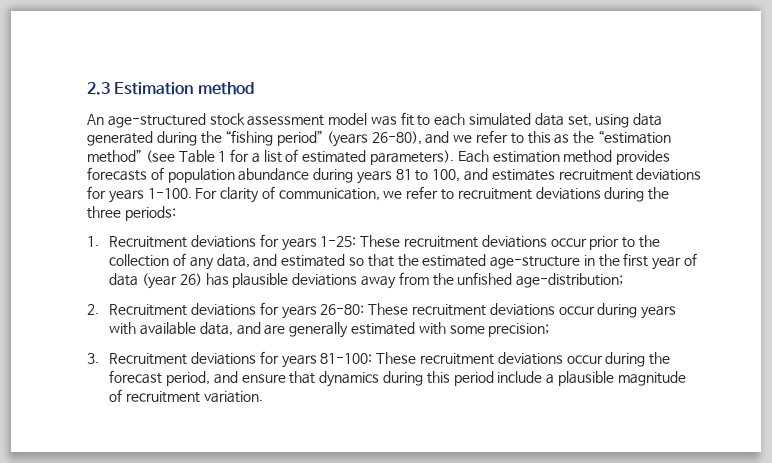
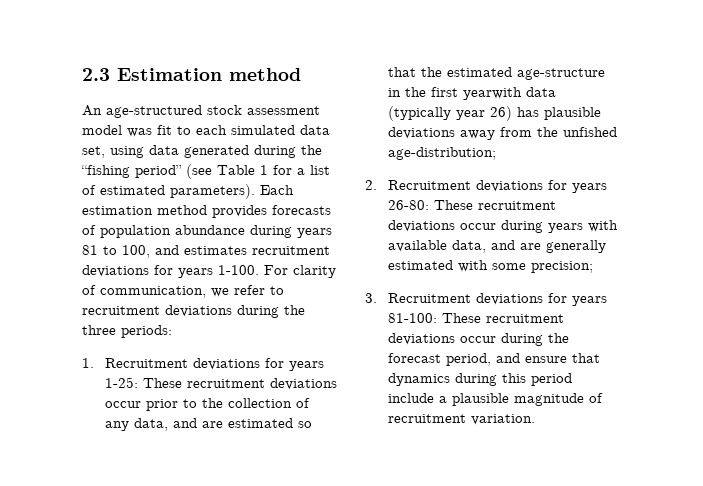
[326,130,671,147] [87,149,142,163] (years 26-80), and we refer to this as the “estimation method” -> (182, 171) none
(278, 260) none -> [202,421,224,428] are
[652,253,697,270] [109,273,178,289] year of data (year -> [463,87,557,100] [388,106,486,121] yearwith data (typically year

